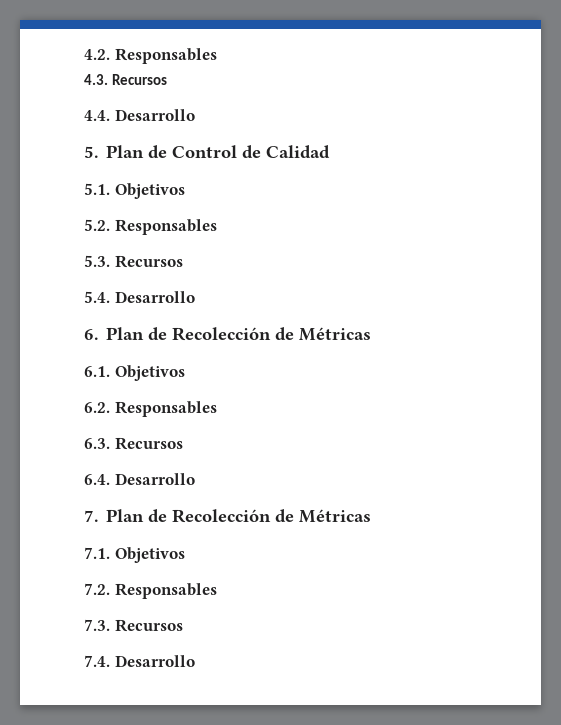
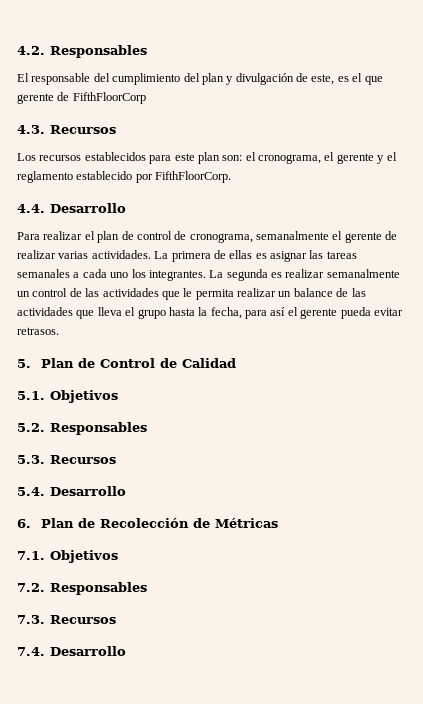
[84,74,167,85] [84,109,195,121] 4.3. Recursos // 4.4. Desarrollo -> [17,73,383,85] [17,92,146,104] [17,125,116,134] [17,152,397,164] [17,171,232,183] [17,203,126,213] [17,231,398,243] [17,250,357,262] [17,269,400,281] [17,288,366,300] [17,307,403,319] [17,327,59,335] El responsable del cumplimiento del plan y divulgación de este, es el que gerente de FifthFloorCorp // 4.3. Recursos // Los recursos establecidos para este plan son: el cronograma, el gerente y el reglamento establecido por FifthFloorCorp. // 4.4. Desarrollo // Para realizar el plan de control de cronograma, semanalmente el gerente de realizar varias actividades. La primera de ellas es asignar las tareas semanales a cada uno los integrantes. La segunda es realizar semanalmente un control de las actividades que le permita realizar un balance de las actividades que lleva el grupo hasta la fecha, para así el gerente pueda evitar retrasos.
[84,365,185,381] [84,401,217,417] [84,437,183,450] [84,473,195,485] [84,509,372,523] // 6.1. Objetivos // 6.2. Responsables // 6.3. Recursos // 6.4. Desarrollo // 7. Plan de Recolección de Métricas -> (278, 523) none

